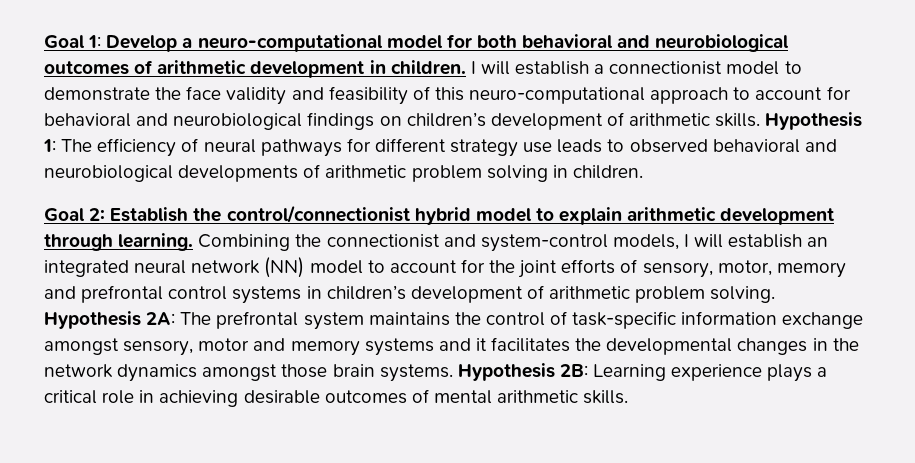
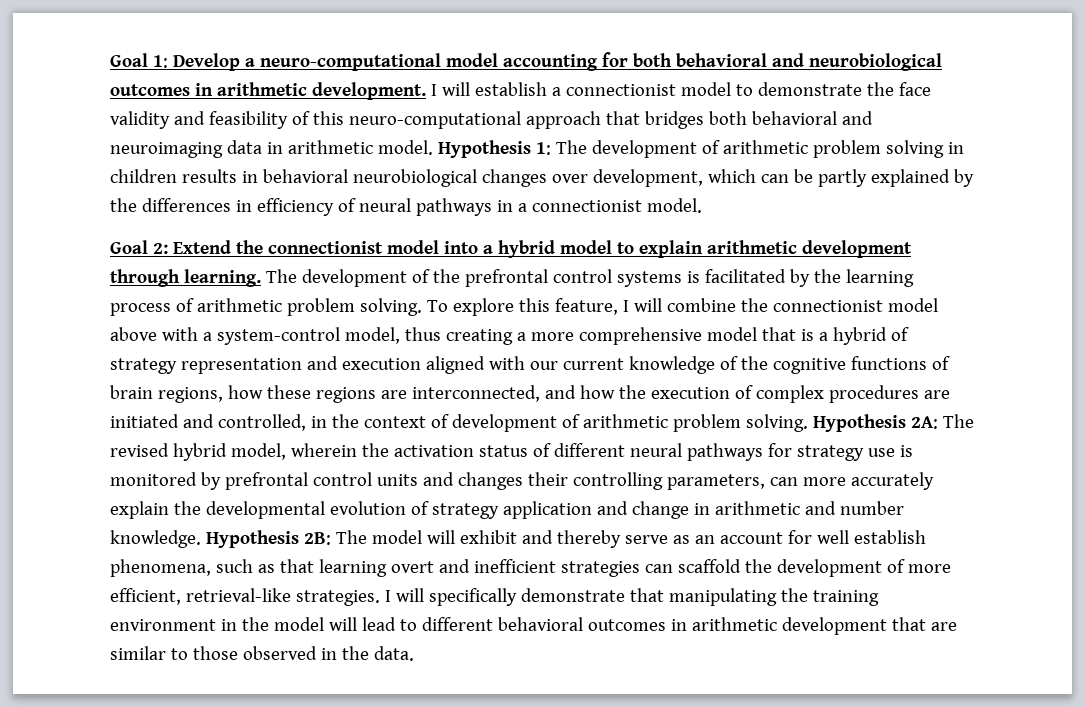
(443, 42) none -> [502,54,598,71] accounting
[134,60,466,78] of arithmetic development in children. -> [194,82,426,100] in arithmetic development.
[733,86,851,100] [44,112,863,130] [43,138,837,157] [44,165,299,182] to account for behavioral and neurobiological findings on children’s development of arithmetic skills. Hypothesis 1: The efficiency of neural pathways for different strategy use leads to observed behavioral and neurobiological developments -> [605,111,873,129] [110,140,697,158] that bridges both behavioral and neuroimaging data in arithmetic model. Hypothesis 1: The development
[572,165,643,179] [44,205,410,223] children. // Goal 2: Establish the control/connectionist -> [110,169,974,187] [110,198,702,216] [110,240,493,254] children results in behavioral neurobiological changes over development, which can be partly explained by the differences in efficiency of neural pathways in a connectionist model. // Goal 2: Extend the connectionist model into a
[198,234,829,252] [44,257,846,278] [44,285,406,304] Combining the connectionist and system-control models, I will establish an integrated neural network (NN) model to account for the joint efforts of sensory, motor, memory and prefrontal control systems in children’s -> [265,269,914,287] [110,298,938,316] [110,327,909,345] [110,356,950,374] [110,385,950,403] [110,414,449,431] The development of the prefrontal control systems is facilitated by the learning process of arithmetic problem solving. To explore this feature, I will combine the connectionist model above with a system-control model, thus creating a more comprehensive model that is a hybrid of strategy representation and execution aligned with our current knowledge of the cognitive functions of brain regions, how these regions are interconnected, and how the execution of complex procedures are initiated and controlled, in the context of
[216,311,864,330] [44,337,859,356] [44,363,828,382] [44,389,629,407] prefrontal system maintains the control of task-specific information exchange amongst sensory, motor and memory systems and it facilitates the developmental changes in the network dynamics amongst those brain systems. Hypothesis 2B: Learning experience plays a critical role in achieving desirable outcomes of mental arithmetic skills. -> [110,443,913,461] [110,472,934,490] [110,501,904,519] [110,530,926,548] [110,559,951,577] [110,588,879,606] [110,617,957,635] [110,646,414,661] revised hybrid model, wherein the activation status of different neural pathways for strategy use is monitored by prefrontal control units and changes their controlling parameters, can more accurately explain the developmental evolution of strategy application and change in arithmetic and number knowledge. Hypothesis 2B: The model will exhibit and thereby serve as an account for well establish phenomena, such as that learning overt and inefficient strategies can scaffold the development of more efficient, retrieval-like strategies. I will specifically demonstrate that manipulating the training environment in the model will lead to different behavioral outcomes in arithmetic development that are similar to those observed in the data.

